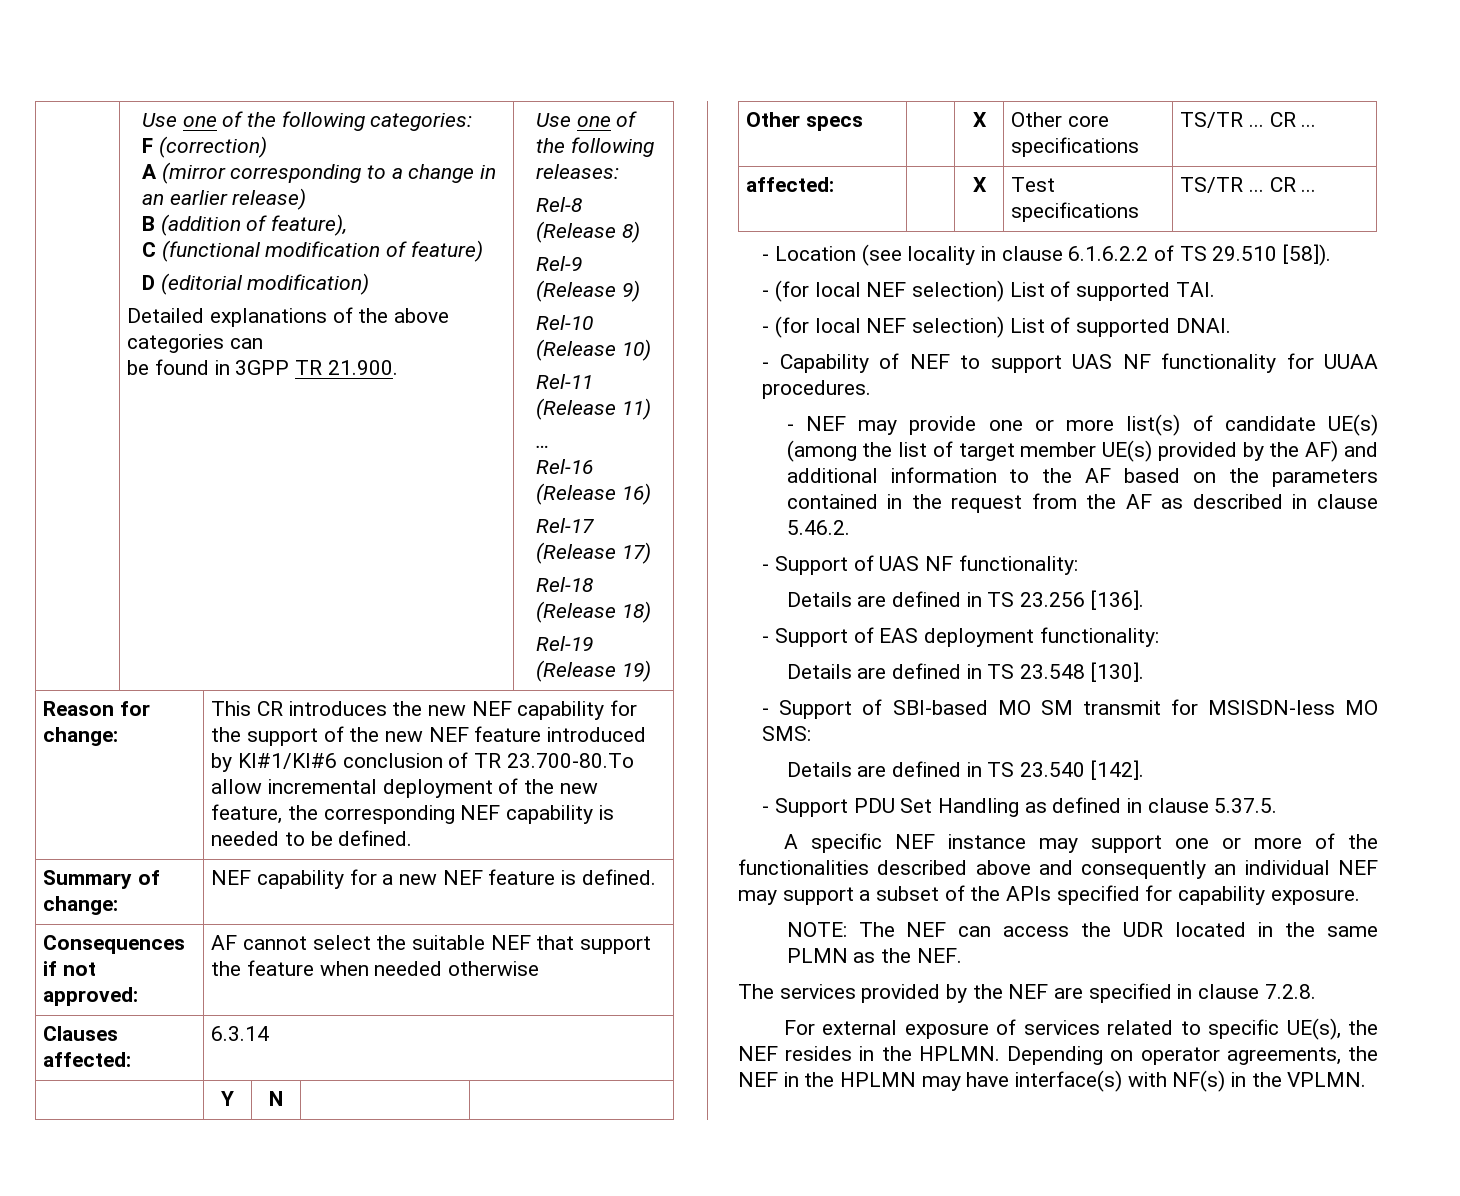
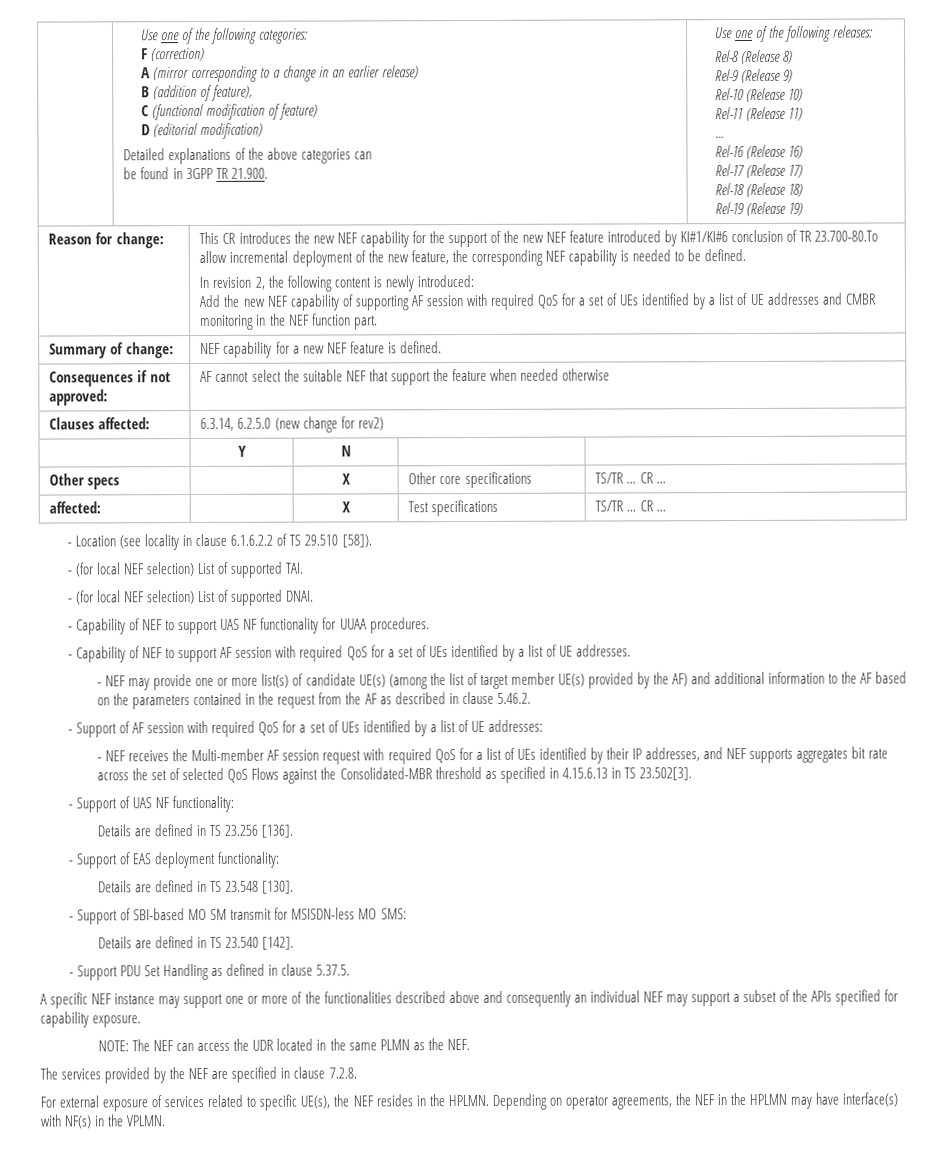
(413, 838) none -> [199,274,474,292] [199,292,877,311] [200,313,378,330] // In revision 2, the following content is newly introduced: // Add the new NEF capability of supporting AF session with required QoS for a set of UEs identified by a list of UE addresses and CMBR monitoring in the NEF function part.
[211,1026,270,1041] 6.3.14 -> [200,416,384,433] 6.3.14, 6.2.5.0 (new change for rev2)
(872, 389) none -> [68,644,632,663] // - Capability of NEF to support AF session with required QoS for a set of UEs identified by a list of UE addresses.
(850, 527) none -> [68,719,543,738] [97,746,889,765] [97,766,692,784] // - Support of AF session with required QoS for a set of UEs identified by a list of UE addresses: // - NEF receives the Multi-member AF session request with required QoS for a list of UEs identified by their IP addresses, and NEF supports aggregates bit rate across the set of selected QoS Flows against the Consolidated-MBR threshold as specified in 4.15.6.13 in TS 23.502[3].

